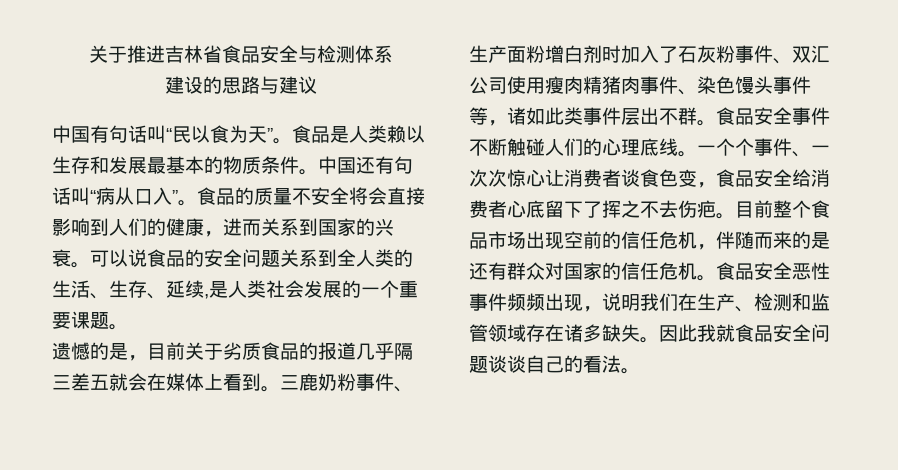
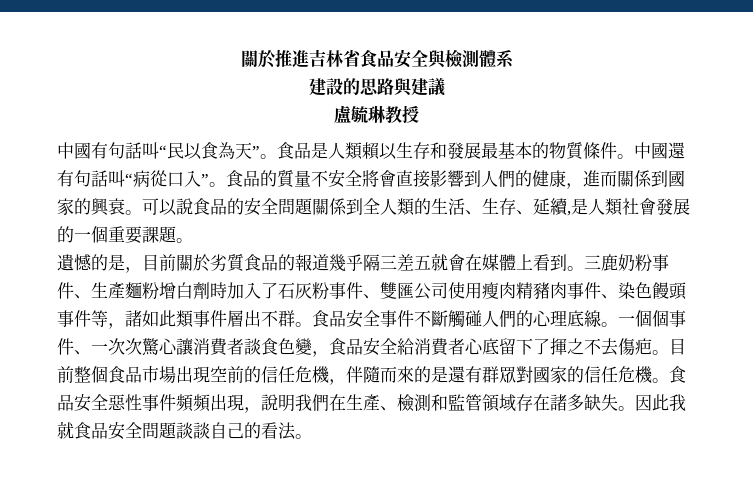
[88,45,165,63] 关于推进 -> [240,49,309,68] 關於推進
[297,45,374,63] 与检测体 -> [427,49,496,69] 與檢測體
[183,76,317,94] [52,125,147,143] 设的思路与建议 // 中国有句话 -> [325,78,445,97] [334,105,419,123] [57,142,142,159] 設的思路與建議 // 盧毓琳教授 // 中國有句話
[229,125,248,143] 为 -> [218,142,235,159] 為
[368,125,406,143] 类赖 -> [345,142,380,160] 類賴
[109,156,128,174] 发 -> [447,142,464,159] 發
[242,156,413,175] [52,187,71,205] 质条件。中国还有句话 -> [566,142,685,160] [57,170,108,187] 質條件。中國還有句話
[115,187,134,205] 从 -> [150,170,168,187] 從
[254,187,273,205] 质 -> [277,170,295,188] 質
[349,187,425,205] [52,218,394,237] 将会直接影响到人们的健康，进而关系到国家的兴 -> [362,170,685,189] [57,198,109,216] 將會直接影響到人們的健康，進而關係到國家的興
[128,249,147,267] 说 -> [176,198,193,215] 說
[242,249,394,267] 问题关系到全人类 -> [278,198,415,216] 問題關係到全人類
[185,280,204,298] 续 -> [550,198,568,216] 續
[247,280,418,298] [52,311,109,329] 类社会发展的一个重要课题 -> [605,198,690,216] [57,226,177,244] 類社會發展的一個重要課題
[52,342,71,360] 遗 -> [57,254,75,271] 遺
[185,342,375,360] 关于劣质食品的报道几 -> [176,254,346,272] 關於劣質食品的報道幾
[128,373,204,391] 会在媒体 -> [448,254,516,271] 會在媒體
[488,45,621,63] 产面粉增白剂时 -> [108,282,227,300] 產麵粉增白劑時
[792,45,830,63] 双汇 -> [380,282,414,299] 雙匯
[602,76,621,94] 猪 -> [533,282,550,299] 豬
[735,76,773,94] 馒头 -> [652,282,687,300] 饅頭
[507,107,640,125] 诸如此类事件层 -> [125,310,244,328] 諸如此類事件層
[488,138,830,157] [469,169,697,187] 断触碰人们的心理底线。一个个事件、一次次惊心让消费者谈食色变 -> [431,310,686,327] [57,338,312,356] 斷觸碰人們的心理底線。一個個事件、一次次驚心讓消費者談食色變
[792,169,830,187] [469,200,488,218] 给消费 -> [397,338,449,356] 給消費
[602,200,830,219] [469,231,830,250] [469,262,583,280] 挥之不去伤疤。目前整个食品市场出现空前的信任危机，伴随而来的是还有群众对国 -> [550,338,686,356] [57,366,550,385] 揮之不去傷疤。目前整個食品市場出現空前的信任危機，伴隨而來的是還有群眾對國
[678,262,830,281] [469,293,830,312] [469,324,583,342] 机。食品安全恶性事件频频出现，说明我们在生产、检测和监管领域存在诸 -> [635,366,686,383] [57,394,567,413] 機。食品安全惡性事件頻頻出現，說明我們在生產、檢測和監管領域存在諸
[811,324,830,342] [469,355,526,373] 问题谈谈 -> [142,422,210,439] 問題談談

